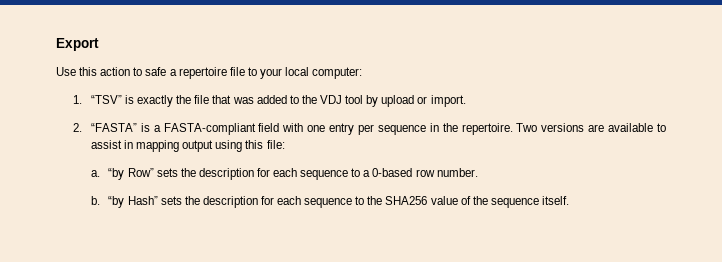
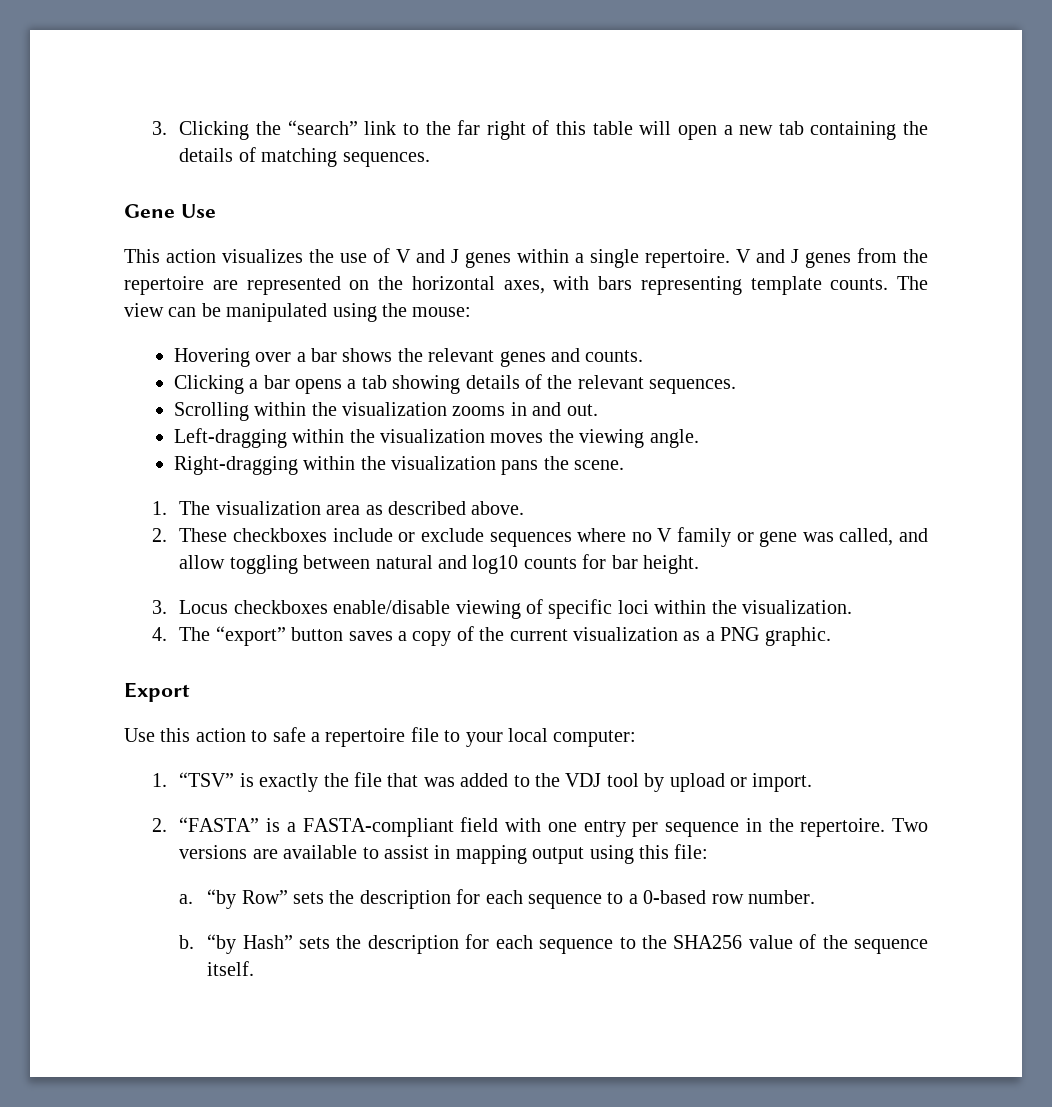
(56, 44) none -> [151,120,928,140] [179,147,430,167] [124,204,216,218] [124,248,928,268] [124,276,928,295] [124,303,472,322] [173,348,644,367] [173,374,737,394] [173,402,598,421] [173,428,699,448] [173,456,625,475] [151,501,525,515] [151,527,928,547] [179,554,700,574] [151,599,853,619] [151,626,831,646] 3. Clicking the “search” link to the far right of this table will open a new tab containing the details of matching sequences. // Gene Use // This action visualizes the use of V and J genes within a single repertoire. V and J genes from the repertoire are represented on the horizontal axes, with bars representing template counts. The view can be manipulated using the mouse: // Hovering over a bar shows the relevant genes and counts. // Clicking a bar opens a tab showing details of the relevant sequences. // Scrolling within the visualization zooms in and out. // Left-dragging within the visualization moves the viewing angle. // Right-dragging within the visualization pans the scene. // 1. The visualization area as described above. // 2. These checkboxes include or exclude sequences where no V family or gene was called, and allow toggling between natural and log10 counts for bar height. // 3. Locus checkboxes enable/disable viewing of specific loci within the visualization. // 4. The “export” button saves a copy of the current visualization as a PNG graphic. //

